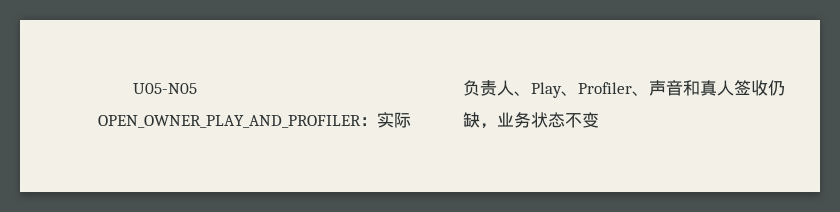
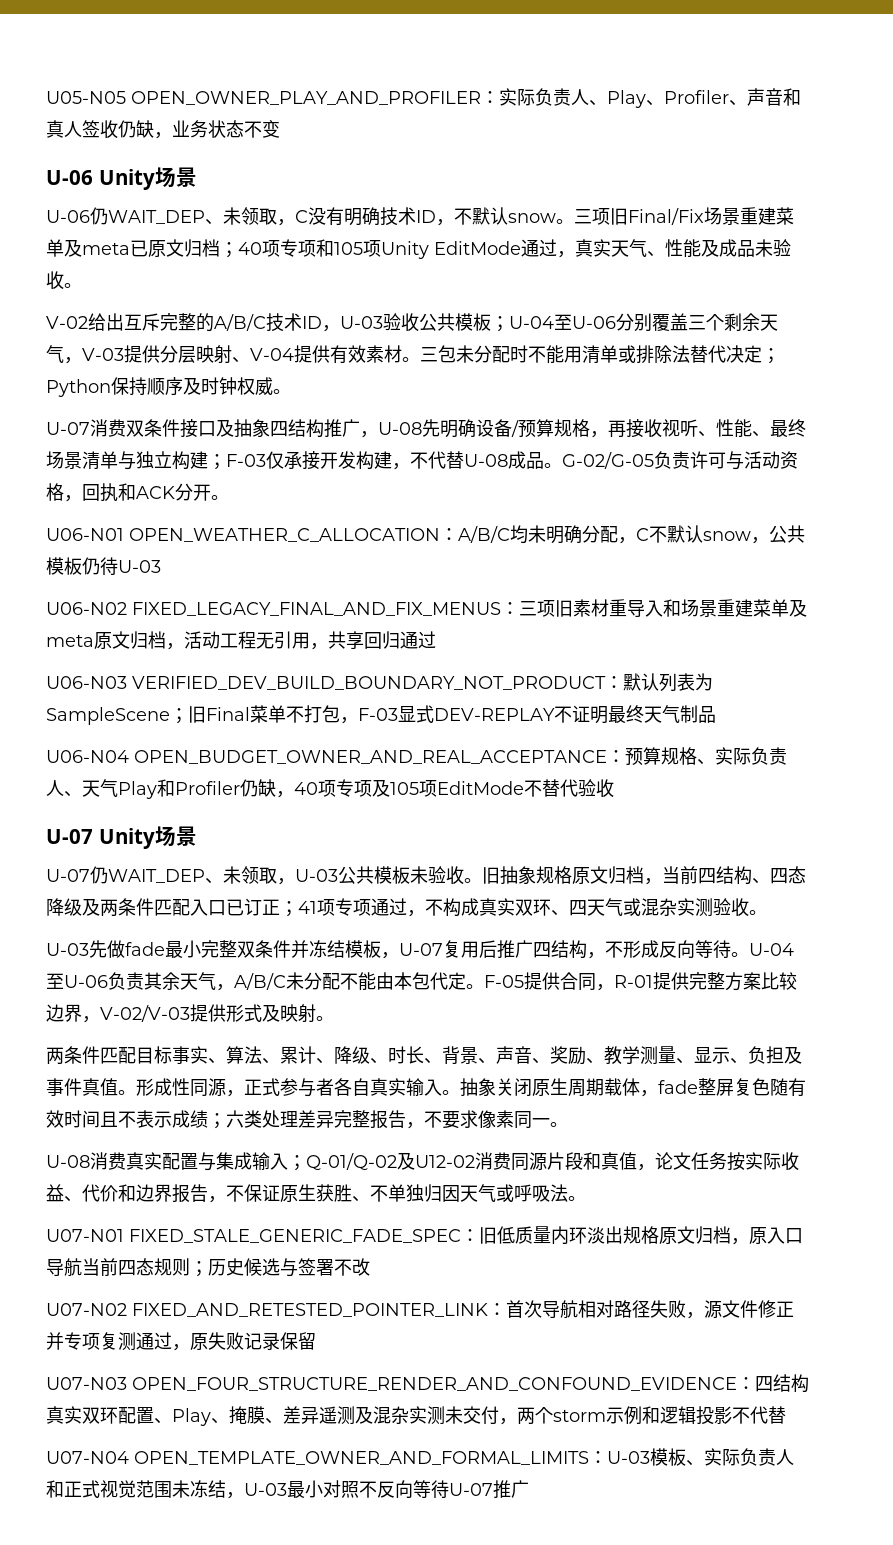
(599, 120) none -> [46,167,197,190] [46,207,794,226] [46,239,791,259] [46,271,82,290] [46,313,778,332] [46,345,780,364] [46,377,291,397] [46,419,806,438] [46,451,798,470] [46,483,229,502] [46,525,805,544] [46,557,161,576] [46,599,807,617] [46,631,436,650] [46,673,713,692] [46,705,716,725] [46,747,787,766] [46,779,614,799] [46,826,197,849] [46,866,806,885] [46,898,767,917] [46,940,794,959] [46,972,797,991] [46,1004,334,1023] [46,1046,802,1065] [46,1078,806,1097] [46,1110,568,1129] [46,1152,799,1171] [46,1184,586,1203] [46,1226,803,1245] [46,1258,370,1277] [46,1300,794,1319] [46,1332,316,1351] [46,1374,809,1393] [46,1406,786,1426] [46,1448,794,1466] [46,1480,529,1499] // U-06 Unity场景 // U-06仍WAIT_DEP、未领取，C没有明确技术ID，不默认snow。三项旧Final/Fix场景重建菜单及meta已原文归档；40项专项和105项Unity EditMode通过，真实天气、性能及成品未验收。 // V-02给出互斥完整的A/B/C技术ID，U-03验收公共模板；U-04至U-06分别覆盖三个剩余天气，V-03提供分层映射、V-04提供有效素材。三包未分配时不能用清单或排除法替代决定；Python保持顺序及时钟权威。 // U-07消费双条件接口及抽象四结构推广，U-08先明确设备/预算规格，再接收视听、性能、最终场景清单与独立构建；F-03仅承接开发构建，不代替U-08成品。G-02/G-05负责许可与活动资格，回执和ACK分开。 // U06-N01 OPEN_WEATHER_C_ALLOCATION：A/B/C均未明确分配，C不默认snow，公共模板仍待U-03 // U06-N02 FIXED_LEGACY_FINAL_AND_FIX_MENUS：三项旧素材重导入和场景重建菜单及meta原文归档，活动工程无引用，共享回归通过 // U06-N03 VERIFIED_DEV_BUILD_BOUNDARY_NOT_PRODUCT：默认列表为SampleScene；旧Final菜单不打包，F-03显式DEV-REPLAY不证明最终天气制品 // U06-N04 OPEN_BUDGET_OWNER_AND_REAL_ACCEPTANCE：预算规格、实际负责人、天气Play和Profiler仍缺，40项专项及105项EditMode不替代验收 // U-07 Unity场景 // U-07仍WAIT_DEP、未领取，U-03公共模板未验收。旧抽象规格原文归档，当前四结构、四态降级及两条件匹配入口已订正；41项专项通过，不构成真实双环、四天气或混杂实测验收。 // U-03先做fade最小完整双条件并冻结模板，U-07复用后推广四结构，不形成反向等待。U-04至U-06负责其余天气，A/B/C未分配不能由本包代定。F-05提供合同，R-01提供完整方案比较边界，V-02/V-03提供形式及映射。 // 两条件匹配目标事实、算法、累计、降级、时长、背景、声音、奖励、教学测量、显示、负担及事件真值。形成性同源，正式参与者各自真实输入。抽象关闭原生周期载体，fade整屏复色随有效时间且不表示成绩；六类处理差异完整报告，不要求像素同一。 // U-08消费真实配置与集成输入；Q-01/Q-02及U12-02消费同源片段和真值，论文任务按实际收益、代价和边界报告，不保证原生获胜、不单独归因天气或呼吸法。 // U07-N01 FIXED_STALE_GENERIC_FADE_SPEC：旧低质量内环淡出规格原文归档，原入口导航当前四态规则；历史候选与签署不改 // U07-N02 FIXED_AND_RETESTED_POINTER_LINK：首次导航相对路径失败，源文件修正并专项复测通过，原失败记录保留 // U07-N03 OPEN_FOUR_STRUCTURE_RENDER_AND_CONFOUND_EVIDENCE：四结构真实双环配置、Play、掩膜、差异遥测及混杂实测未交付，两个storm示例和逻辑投影不代替 // U07-N04 OPEN_TEMPLATE_OWNER_AND_FORMAL_LIMITS：U-03模板、实际负责人和正式视觉范围未冻结，U-03最小对照不反向等待U-07推广

